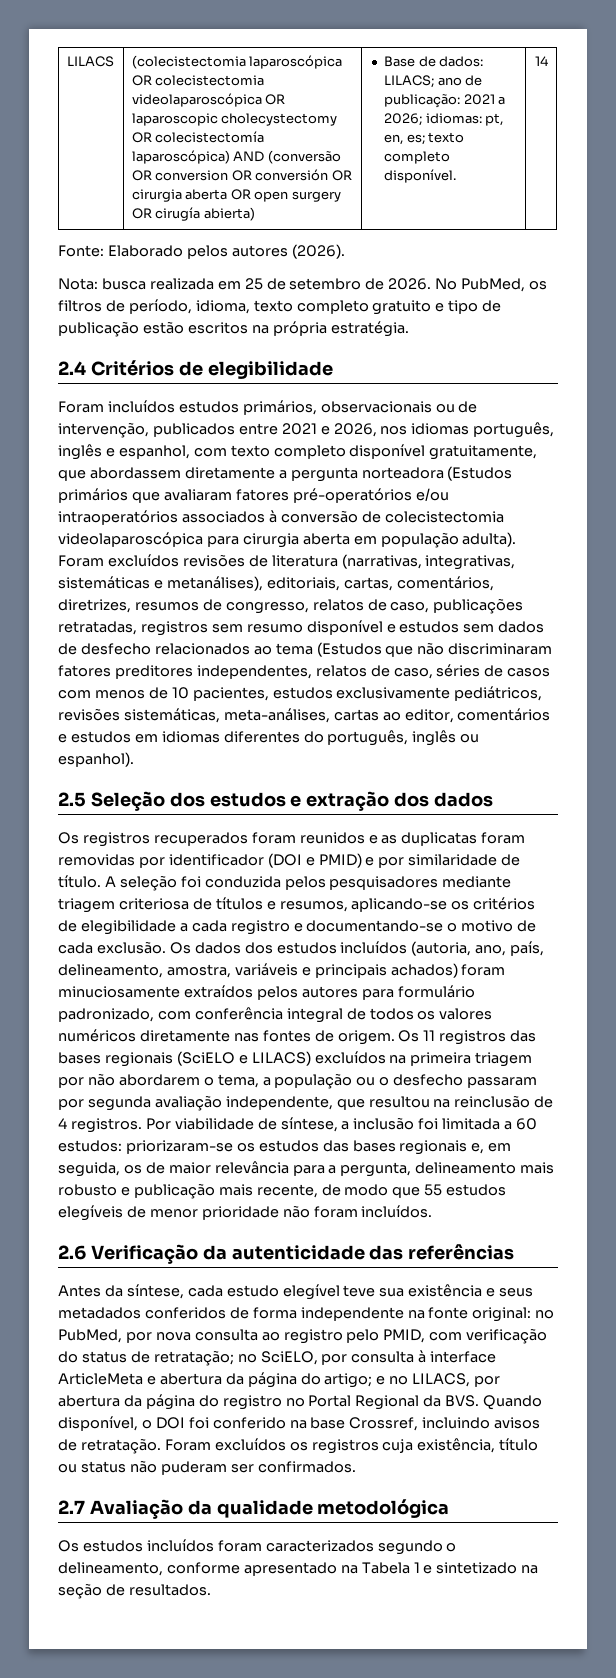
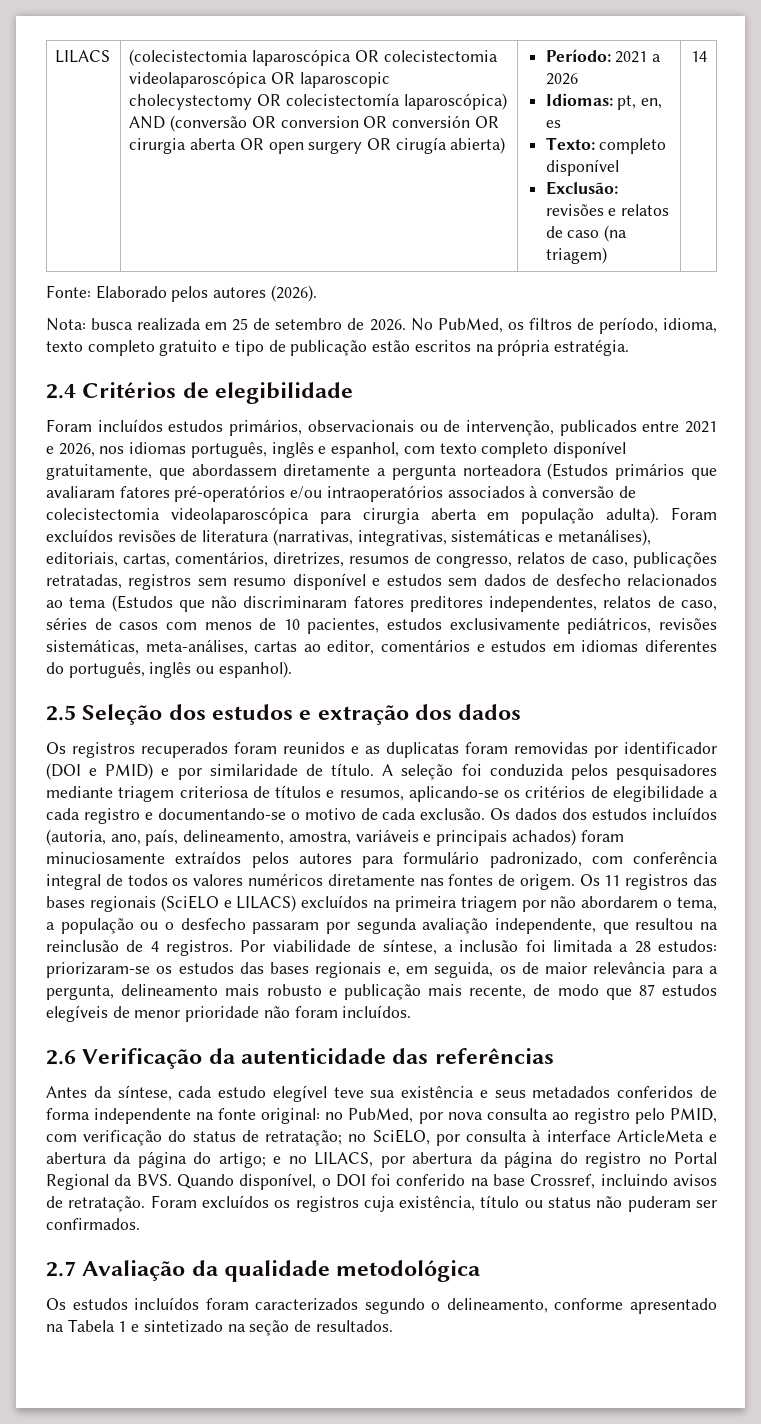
[384,56,484,67] [384,75,483,88] [384,94,506,108] [384,113,504,126] [384,132,465,145] [384,151,451,164] [384,169,457,183] Base de dados: LILACS; ano de publicação: 2021 a 2026; idiomas: pt, en, es; texto completo disponível. -> [545,49,662,63] [545,73,578,85] [545,93,663,110] [545,120,561,128] [545,137,667,154] [545,159,619,176] [545,181,618,195] [545,204,670,216] [545,225,628,242] [545,247,607,264] Período: 2021 a 2026 // Idiomas: pt, en, es // Texto: completo disponível // Exclusão: revisões e relatos de caso (na triagem)
[516,1118,538,1130] 60 -> [634,941,651,953] 28
[424,1184,443,1196] 55 -> [638,984,655,996] 87

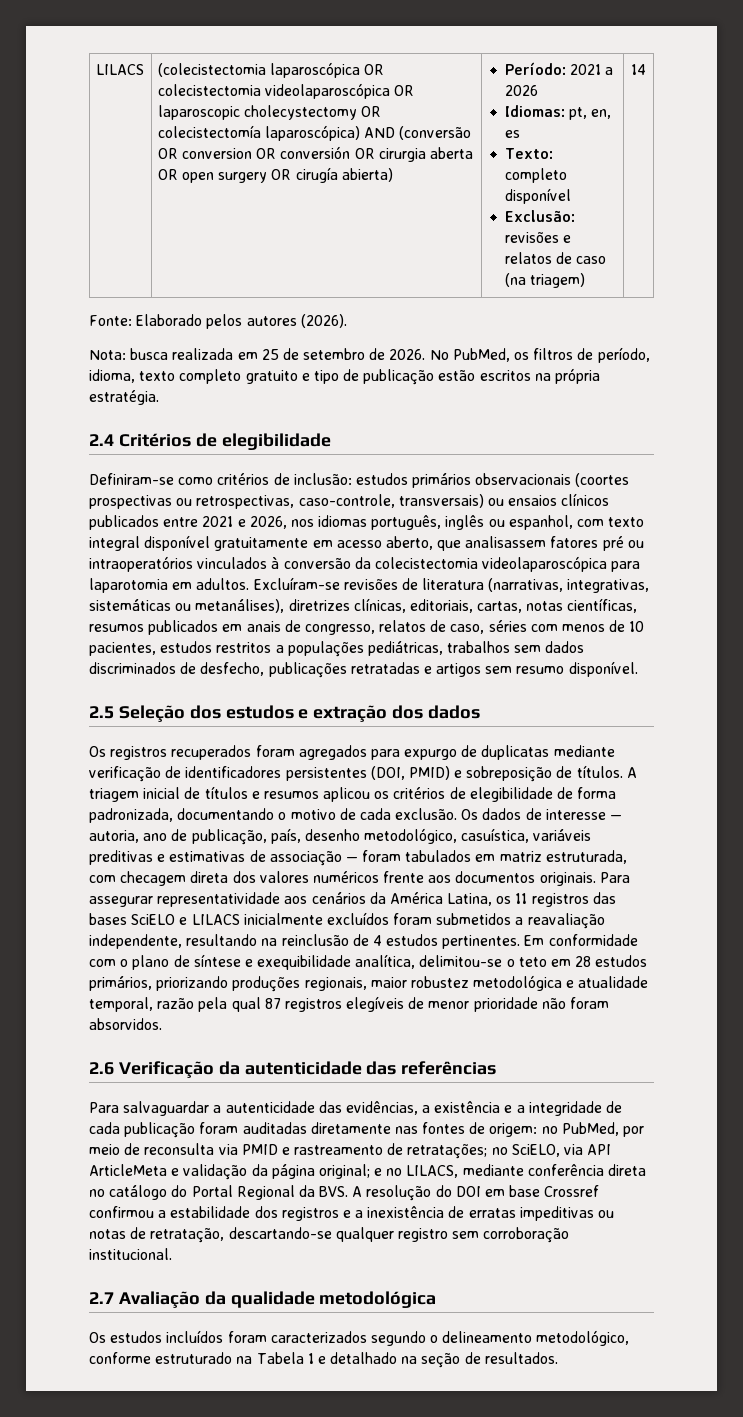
[46,419,554,436] Foram incluídos estudos primários, observacionais ou de intervenção, -> [89,473,630,488] [89,493,610,509] Definiram-se como critérios de inclusão: estudos primários observacionais (coortes prospectivas ou retrospectivas, caso-controle, transversais) ou ensaios clínicos
[318,446,327,454] e -> [488,519,505,527] ou
[481,441,626,458] [46,463,717,480] [46,485,525,502] completo disponível gratuitamente, que abordassem diretamente a pergunta norteadora (Estudos primários que avaliaram fatores pré-operatórios e/ou intraoperatórios associados -> [89,535,644,551] [89,556,268,572] integral disponível gratuitamente em acesso aberto, que analisassem fatores pré ou intraoperatórios vinculados
[618,486,636,498] de -> [354,557,371,569] da
[362,507,717,524] [46,529,113,542] cirurgia aberta em população adulta). Foram excluídos -> [89,577,340,593] laparotomia em adultos. Excluíram-se
[545,529,651,546] [46,551,409,567] e metanálises), editoriais, cartas, comentários, diretrizes, resumos -> [175,598,638,613] [89,620,281,635] ou metanálises), diretrizes clínicas, editoriais, cartas, notas científicas, resumos publicados em anais
[633,552,717,568] [46,573,717,590] [46,595,717,612] [46,617,159,630] publicações retratadas, registros sem resumo disponível e estudos sem dados de desfecho relacionados ao tema (Estudos que não discriminaram fatores preditores independentes, relatos de caso, séries de casos -> [488,620,527,632] séries
[449,617,717,634] [46,639,718,655] [46,661,292,678] exclusivamente pediátricos, revisões sistemáticas, meta-análises, cartas ao editor, comentários e estudos em idiomas diferentes do português, inglês ou espanhol). -> [216,641,585,657] [89,661,638,678] restritos a populações pediátricas, trabalhos sem dados discriminados de desfecho, publicações retratadas e artigos sem resumo disponível.
[283,742,717,758] [46,763,717,780] [46,786,249,802] reunidos e as duplicatas foram removidas por identificador (DOI e PMID) e por similaridade de título. A seleção foi conduzida pelos pesquisadores mediante triagem criteriosa -> [298,745,615,760] [89,765,637,782] [89,787,181,802] agregados para expurgo de duplicatas mediante verificação de identificadores persistentes (DOI, PMID) e sobreposição de títulos. A triagem inicial
[339,786,499,802] resumos, aplicando-se -> [263,787,371,802] resumos aplicou
[709,790,718,798] [46,808,286,824] a cada registro e documentando-se -> [557,787,617,799] [89,808,275,823] de forma padronizada, documentando
[562,807,717,820] [46,829,624,846] [46,851,718,868] [46,873,718,890] [46,895,717,912] [46,918,718,934] [46,939,717,956] [46,962,719,978] [46,984,717,1000] dos estudos incluídos (autoria, ano, país, delineamento, amostra, variáveis e principais achados) foram minuciosamente extraídos pelos autores para formulário padronizado, com conferência integral de todos os valores numéricos diretamente nas fontes de origem. Os 11 registros das bases regionais (SciELO e LILACS) excluídos na primeira triagem por não abordarem o tema, a população ou o desfecho passaram por segunda avaliação independente, que resultou na reinclusão de 4 registros. Por viabilidade de síntese, a inclusão foi limitada a 28 estudos: priorizaram-se os estudos das bases regionais e, em seguida, os de maior relevância para a pergunta, delineamento mais robusto e publicação mais recente, de modo que 87 estudos -> [525,808,623,820] [89,828,592,845] [89,850,627,866] [89,871,630,886] [89,892,616,907] [89,912,605,929] [89,934,638,949] [89,954,648,970] [89,975,649,992] [89,997,342,1012] de interesse — autoria, ano de publicação, país, desenho metodológico, casuística, variáveis preditivas e estimativas de associação — foram tabulados em matriz estruturada, com checagem direta dos valores numéricos frente aos documentos originais. Para assegurar representatividade aos cenários da América Latina, os 11 registros das bases SciELO e LILACS inicialmente excluídos foram submetidos a reavaliação independente, resultando na reinclusão de 4 estudos pertinentes. Em conformidade com o plano de síntese e exequibilidade analítica, delimitou-se o teto em 28 estudos primários, priorizando produções regionais, maior robustez metodológica e atualidade temporal, razão pela qual 87 registros
[342,1005,412,1018] incluídos. -> [89,1018,162,1030] absorvidos.
[46,1085,717,1102] [46,1108,718,1124] [46,1129,611,1146] Antes da síntese, cada estudo elegível teve sua existência e seus metadados conferidos de forma independente na fonte original: no PubMed, por nova consulta ao registro pelo PMID, com verificação do status de retratação; no SciELO, por consulta à interface -> [89,1101,623,1116] [89,1122,645,1138] [89,1143,612,1159] Para salvaguardar a autenticidade das evidências, a existência e a integridade de cada publicação foram auditadas diretamente nas fontes de origem: no PubMed, por meio de reconsulta via PMID e rastreamento de retratações; no SciELO, via API
[46,1151,266,1168] abertura da página do artigo; -> [183,1164,370,1180] validação da página original;
[380,1151,717,1168] [46,1173,717,1190] [46,1195,717,1212] [46,1218,140,1230] por abertura da página do registro no Portal Regional da BVS. Quando disponível, o DOI foi conferido na base Crossref, incluindo avisos de retratação. Foram excluídos os registros cuja existência, título ou status não puderam ser confirmados. -> [462,1164,647,1176] [89,1185,600,1201] [89,1206,615,1221] [89,1227,570,1243] [89,1248,172,1260] mediante conferência direta no catálogo do Portal Regional da BVS. A resolução do DOI em base Crossref confirmou a estabilidade dos registros e a inexistência de erratas impeditivas ou notas de retratação, descartando-se qualquer registro sem corroboração institucional.
[446,1298,717,1314] delineamento, conforme apresentado -> [442,1330,630,1346] [89,1352,233,1364] delineamento metodológico, conforme estruturado
[143,1320,223,1333] sintetizado -> [330,1352,398,1364] detalhado

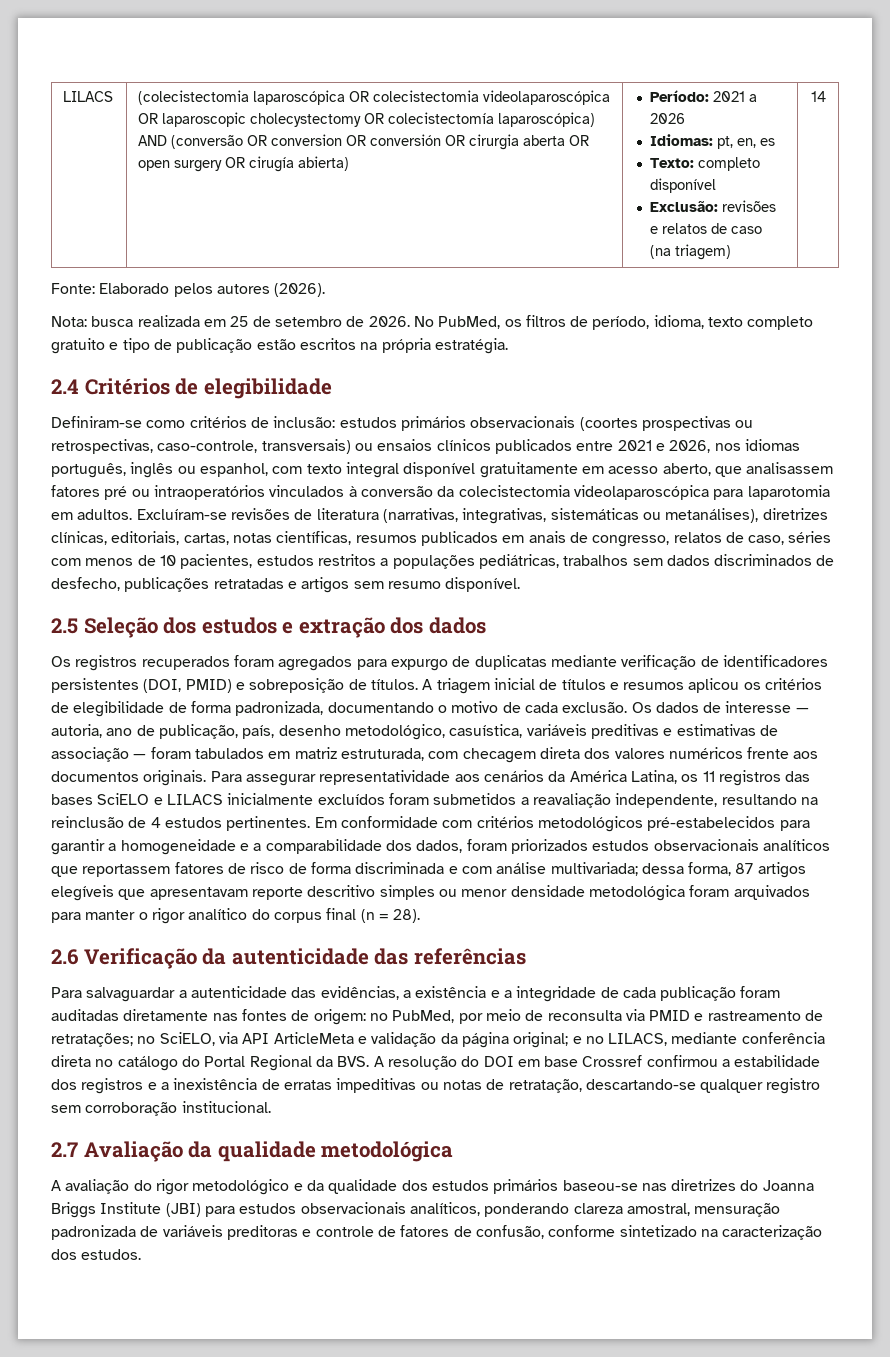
[120,954,648,970] [89,975,649,992] [89,996,610,1012] [89,1018,162,1030] o plano de síntese e exequibilidade analítica, delimitou-se o teto em 28 estudos primários, priorizando produções regionais, maior robustez metodológica e atualidade temporal, razão pela qual 87 registros elegíveis de menor prioridade não foram absorvidos. -> [476,816,810,832] [51,839,830,855] [51,862,806,878] [51,885,810,901] [51,908,421,924] critérios metodológicos pré-estabelecidos para garantir a homogeneidade e a comparabilidade dos dados, foram priorizados estudos observacionais analíticos que reportassem fatores de risco de forma discriminada e com análise multivariada; dessa forma, 87 artigos elegíveis que apresentavam reporte descritivo simples ou menor densidade metodológica foram arquivados para manter o rigor analítico do corpus final (n = 28).
[89,1330,630,1346] [89,1352,558,1368] Os estudos incluídos foram caracterizados segundo o delineamento metodológico, conforme estruturado na Tabela 1 e detalhado na seção de resultados. -> [51,1179,814,1195] [51,1202,781,1218] [51,1225,823,1240] [51,1249,142,1260] A avaliação do rigor metodológico e da qualidade dos estudos primários baseou-se nas diretrizes do Joanna Briggs Institute (JBI) para estudos observacionais analíticos, ponderando clareza amostral, mensuração padronizada de variáveis preditoras e controle de fatores de confusão, conforme sintetizado na caracterização dos estudos.

